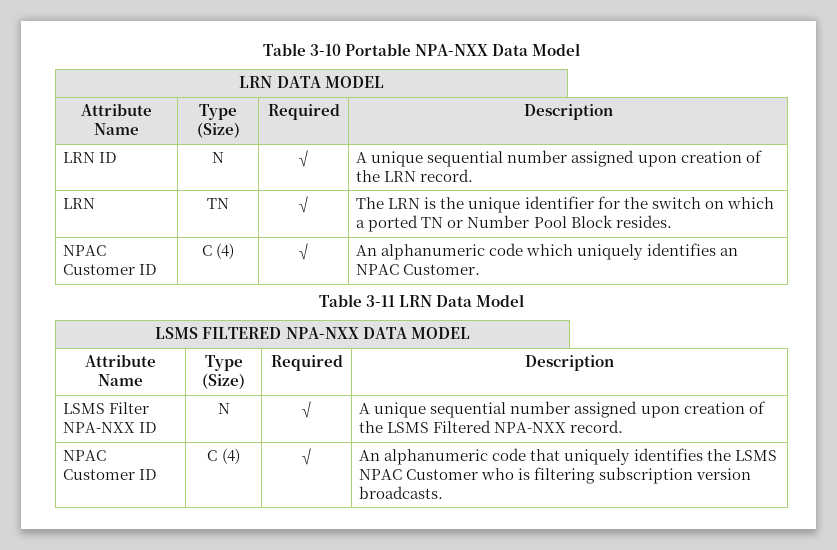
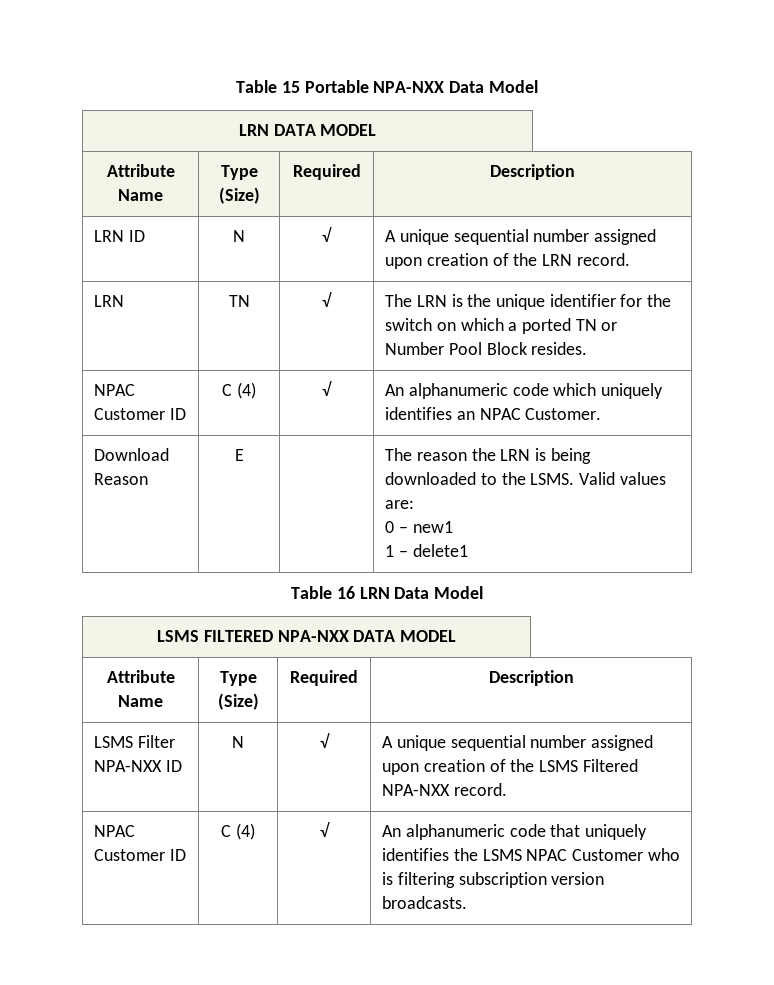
[262,43,341,56] Table 3-10 -> [236,80,300,93] Table 15
[318,294,395,307] // Table 3-11 -> [94,448,170,461] [94,473,149,485] [234,449,244,461] [385,448,591,464] [385,472,666,485] [385,500,415,509] [385,521,453,533] [385,544,468,557] [291,586,355,599] // Download Reason | E | | The reason the LRN is being downloaded to the LSMS. Valid values are: // 0 – new1 // 1 – delete1 // Table 16

